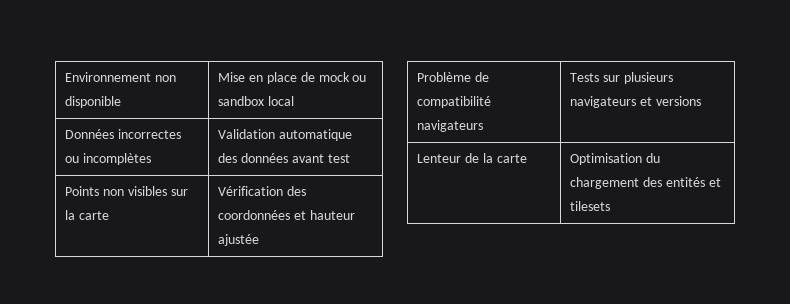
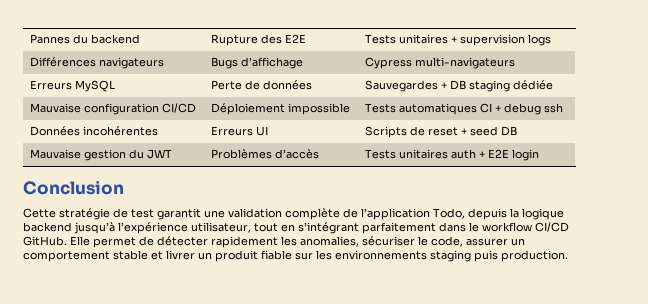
[65,72,177,82] [65,96,122,108] [218,72,367,84] [218,96,295,106] [65,129,182,139] [65,153,152,165] [218,129,353,141] [218,153,350,163] [65,186,188,196] [65,210,110,220] [218,186,307,196] [218,210,355,220] [218,234,260,246] [417,72,490,82] [417,96,492,108] [417,120,484,132] [570,72,673,84] [570,96,701,108] [417,153,527,163] [570,153,661,165] [570,177,721,189] [570,201,611,211] Environnement non disponible | Mise en place de mock ou sandbox local // Données incorrectes ou incomplètes | Validation automatique des données avant test // Points non visibles sur la carte | Vérification des coordonnées et hauteur ajustée // Problème de compatibilité navigateurs | Tests sur plusieurs navigateurs et versions // Lenteur de la carte | Optimisation du chargement des entités et tilesets -> [29,34,140,44] [210,34,306,46] [364,34,551,46] [29,57,164,69] [210,57,303,69] [364,57,515,69] [29,80,115,92] [210,80,312,90] [364,80,553,92] [29,103,196,115] [210,103,350,115] [364,103,563,115] [29,126,158,136] [210,126,268,136] [364,126,517,138] [29,149,172,161] [210,149,319,159] [364,149,539,161] [23,180,124,195] [23,208,564,220] [23,222,569,234] [23,236,525,248] [23,250,568,262] Pannes du backend | Rupture des E2E | Tests unitaires + supervision logs // Différences navigateurs | Bugs d’affichage | Cypress multi-navigateurs // Erreurs MySQL | Perte de données | Sauvegardes + DB staging dédiée // Mauvaise configuration CI/CD | Déploiement impossible | Tests automatiques CI + debug ssh // Données incohérentes | Erreurs UI | Scripts de reset + seed DB // Mauvaise gestion du JWT | Problèmes d’accès | Tests unitaires auth + E2E login // Conclusion // Cette stratégie de test garantit une validation complète de l’application Todo, depuis la logique backend jusqu’à l’expérience utilisateur, tout en s’intégrant parfaitement dans le workflow CI/CD GitHub. Elle permet de détecter rapidement les anomalies, sécuriser le code, assurer un comportement stable et livrer un produit fiable sur les environnements staging puis production.

